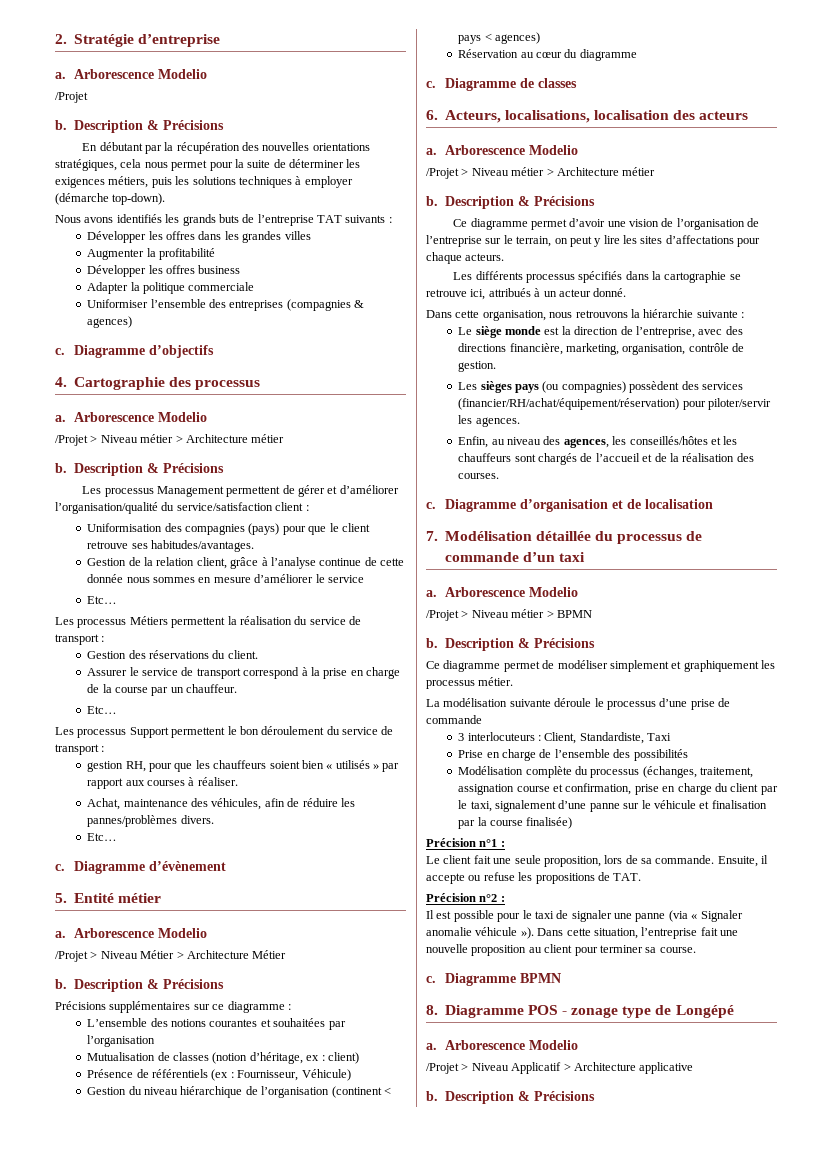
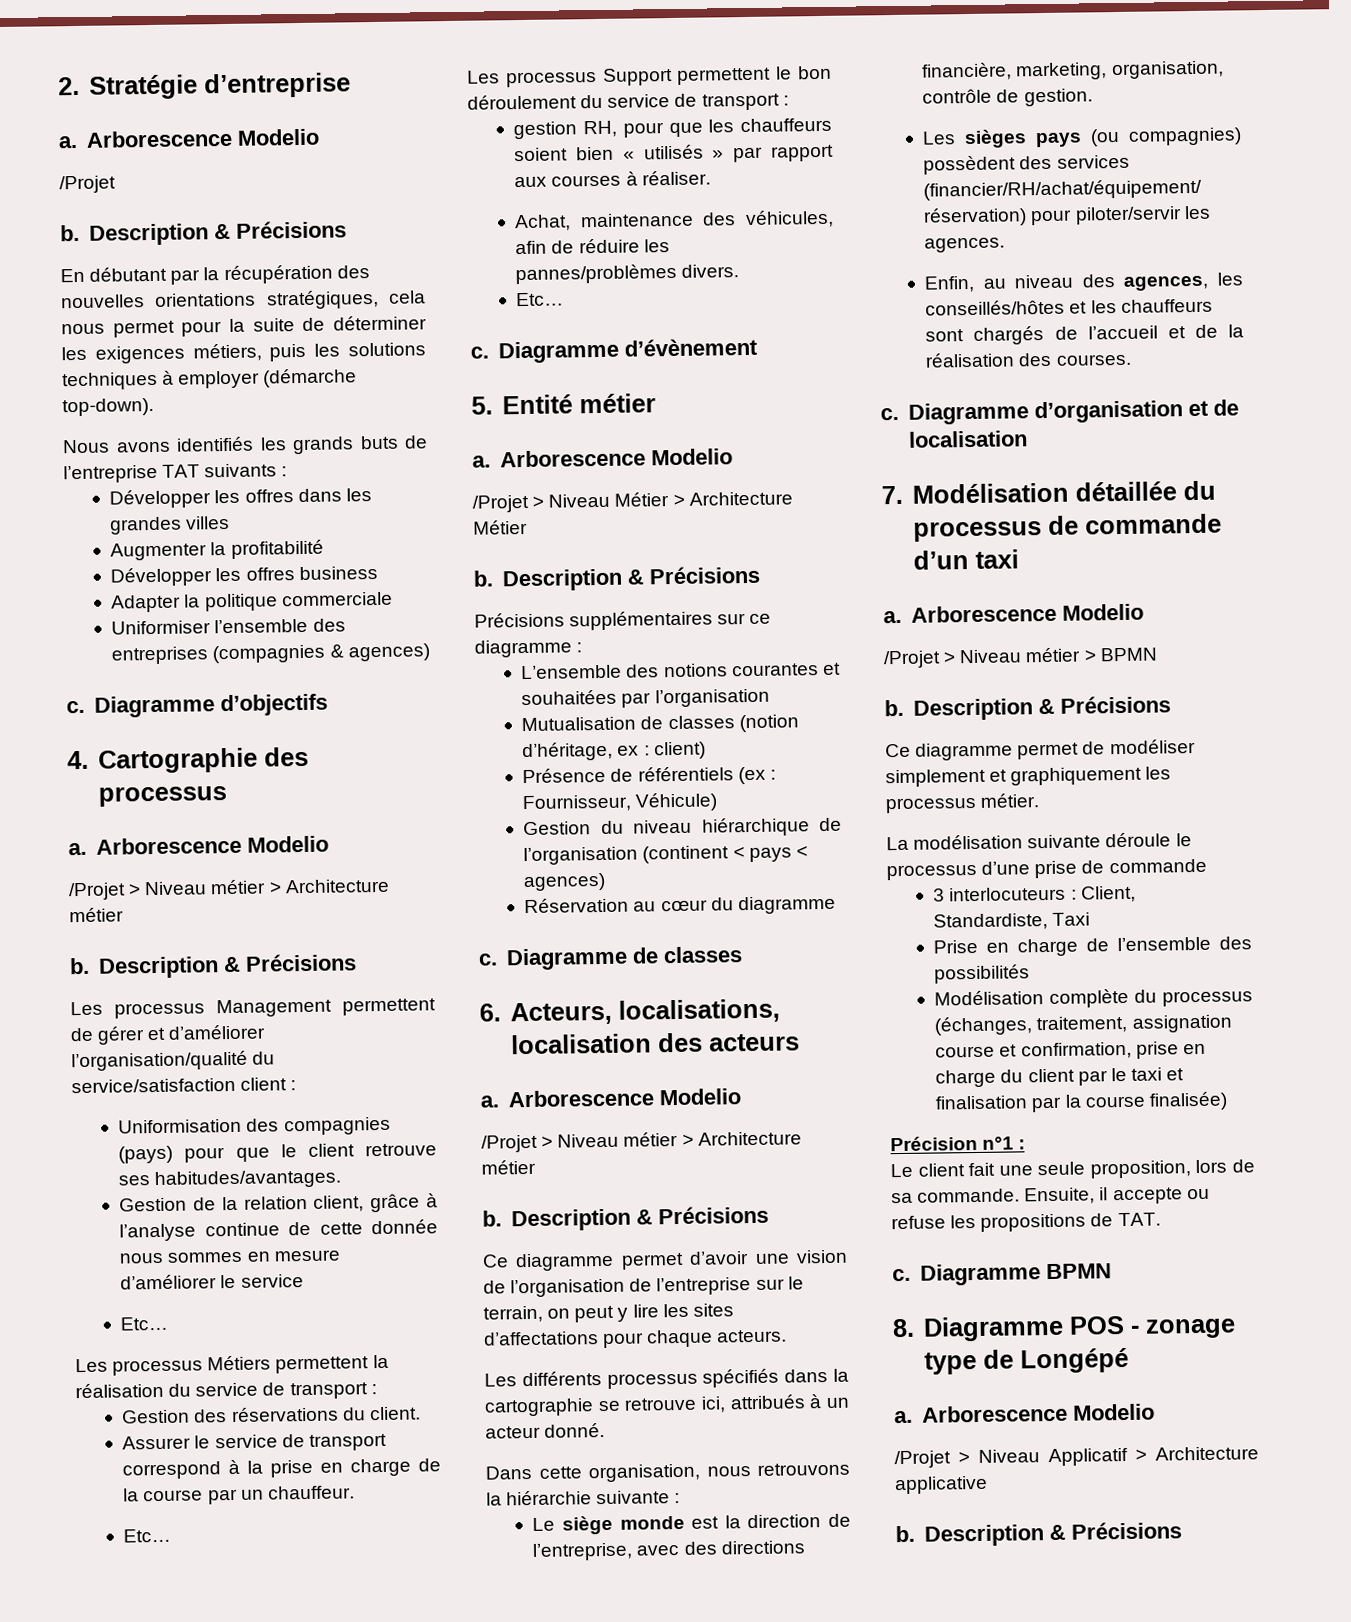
[470,800,696,812] taxi, signalement d’une panne sur le véhicule -> [1130,1067,1162,1081] taxi
[426,893,505,902] [426,910,743,922] [426,927,738,939] [426,944,696,956] // Précision n°2 : // Il est possible pour le taxi de signaler une panne (via « Signaler anomalie véhicule »). Dans cette situation, l’entreprise fait une nouvelle proposition au client pour terminer sa course. -> (1161, 1219) none

